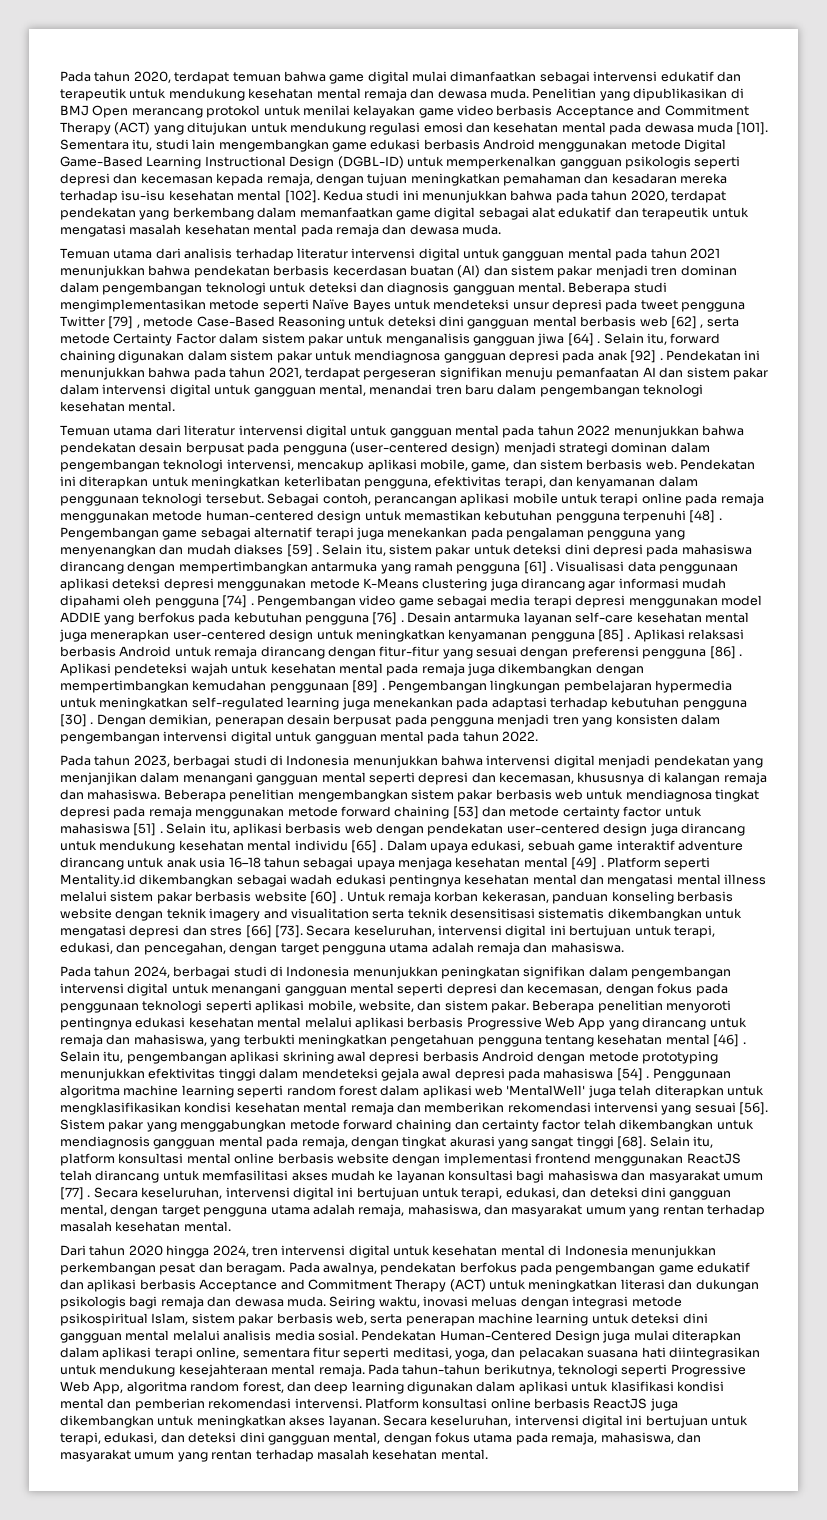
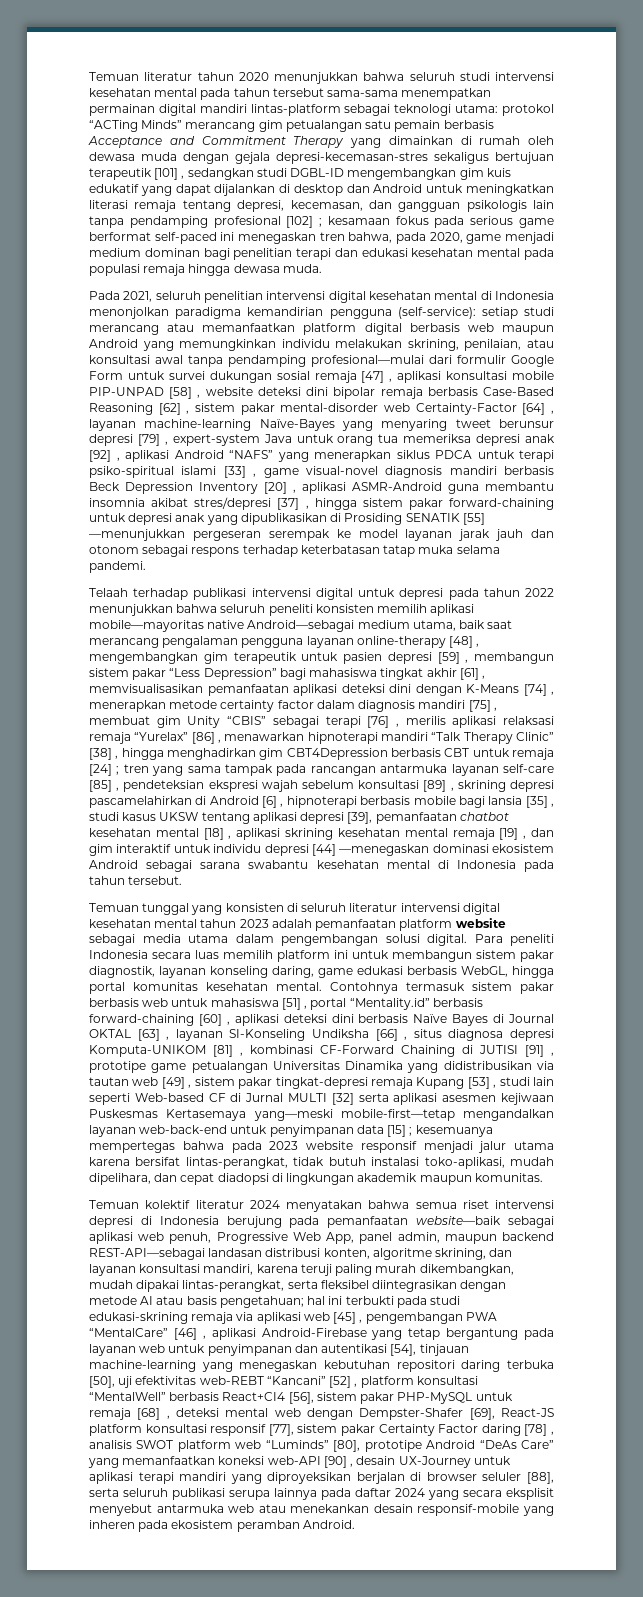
[60,71,741,84] [60,88,744,101] [60,105,749,118] [60,122,769,135] [60,139,727,152] [60,156,741,169] [60,173,728,186] [60,190,726,203] [60,207,749,220] [60,224,501,237] [60,248,720,261] [60,265,737,278] [60,282,667,295] [60,299,746,312] [60,316,739,329] [60,333,721,346] [60,350,761,363] [60,367,768,380] [60,384,704,397] [60,401,176,412] [60,425,744,438] [60,442,710,455] [60,459,756,472] [60,476,698,489] [60,493,764,506] [60,510,722,523] [60,527,685,540] [60,544,752,557] [60,561,739,574] [60,578,727,591] [60,595,762,608] [60,612,749,625] [59,629,745,642] [60,646,742,659] [60,663,644,676] [60,680,732,693] [60,697,747,710] [60,714,720,727] [60,731,538,744] [60,755,763,768] [60,772,767,785] [60,789,408,802] Pada tahun 2020, terdapat temuan bahwa game digital mulai dimanfaatkan sebagai intervensi edukatif dan terapeutik untuk mendukung kesehatan mental remaja dan dewasa muda. Penelitian yang dipublikasikan di BMJ Open merancang protokol untuk menilai kelayakan game video berbasis Acceptance and Commitment Therapy (ACT) yang ditujukan untuk mendukung regulasi emosi dan kesehatan mental pada dewasa muda [101]. Sementara itu, studi lain mengembangkan game edukasi berbasis Android menggunakan metode Digital Game-Based Learning Instructional Design (DGBL-ID) untuk memperkenalkan gangguan psikologis seperti depresi dan kecemasan kepada remaja, dengan tujuan meningkatkan pemahaman dan kesadaran mereka terhadap isu-isu kesehatan mental [102]. Kedua studi ini menunjukkan bahwa pada tahun 2020, terdapat pendekatan yang berkembang dalam memanfaatkan game digital sebagai alat edukatif dan terapeutik untuk mengatasi masalah kesehatan mental pada remaja dan dewasa muda. // Temuan utama dari analisis terhadap literatur intervensi digital untuk gangguan mental pada tahun 2021 menunjukkan bahwa pendekatan berbasis kecerdasan buatan (AI) dan sistem pakar menjadi tren dominan dalam pengembangan teknologi untuk deteksi dan diagnosis gangguan mental. Beberapa studi mengimplementasikan metode seperti Naïve Bayes untuk mendeteksi unsur depresi pada tweet pengguna Twitter [79] , metode Case-Based Reasoning untuk deteksi dini gangguan mental berbasis web [62] , serta metode Certainty Factor dalam sistem pakar untuk menganalisis gangguan jiwa [64] . Selain itu, forward chaining digunakan dalam sistem pakar untuk mendiagnosa gangguan depresi pada anak [92] . Pendekatan ini menunjukkan bahwa pada tahun 2021, terdapat pergeseran signifikan menuju pemanfaatan AI dan sistem pakar dalam intervensi digital untuk gangguan mental, menandai tren baru dalam pengembangan teknologi kesehatan mental. // Temuan utama dari literatur intervensi digital untuk gangguan mental pada tahun 2022 menunjukkan bahwa pendekatan desain berpusat pada pengguna (user-centered design) menjadi strategi dominan dalam pengembangan teknologi intervensi, mencakup aplikasi mobile, game, dan sistem berbasis web. Pendekatan ini diterapkan untuk meningkatkan keterlibatan pengguna, efektivitas terapi, dan kenyamanan dalam penggunaan teknologi tersebut. Sebagai contoh, perancangan aplikasi mobile untuk terapi online pada remaja menggunakan metode human-centered design untuk memastikan kebutuhan pengguna terpenuhi [48] . Pengembangan game sebagai alternatif terapi juga menekankan pada pengalaman pengguna yang menyenangkan dan mudah diakses [59] . Selain itu, sistem pakar untuk deteksi dini depresi pada mahasiswa dirancang dengan mempertimbangkan antarmuka yang ramah pengguna [61] . Visualisasi data penggunaan aplikasi deteksi depresi menggunakan metode K-Means clustering juga dirancang agar informasi mudah dipahami oleh pengguna [74] . Pengembangan video game sebagai media terapi depresi menggunakan model ADDIE yang berfokus pada kebutuhan pengguna [76] . Desain antarmuka layanan self-care kesehatan mental juga menerapkan user-centered design untuk meningkatkan kenyamanan pengguna [85] . Aplikasi relaksasi berbasis Android untuk remaja dirancang dengan fitur-fitur yang sesuai dengan preferensi pengguna [86] . Aplikasi pendeteksi wajah untuk kesehatan mental pada remaja juga dikembangkan dengan mempertimbangkan kemudahan penggunaan [89] . Pengembangan lingkungan pembelajaran hypermedia untuk meningkatkan self-regulated learning juga menekankan pada adaptasi terhadap kebutuhan pengguna [30] . Dengan demikian, penerapan desain berpusat pada pengguna menjadi tren yang konsisten dalam pengembangan intervensi digital untuk gangguan mental pada tahun 2022. // Pada tahun 2023, berbagai studi di Indonesia menunjukkan bahwa intervensi digital menjadi pendekatan yang menjanjikan dalam menangani gangguan mental seperti depresi dan kecemasan, khususnya di kalangan remaja dan mahasiswa. Beberapa penelitian mengembangkan -> [89,72,554,84] [89,88,492,100] [89,104,554,116] [89,120,494,132] [88,136,554,148] [89,152,554,164] [89,168,511,180] [89,184,554,196] [89,200,554,212] [89,216,554,228] [89,232,554,244] [89,248,554,260] [89,264,322,276] [89,291,554,303] [89,307,554,319] [89,323,555,335] [89,339,554,351] [89,355,554,367] [89,371,554,383] [89,387,554,399] [89,403,554,415] [89,418,554,431] [89,434,555,446] [89,450,554,462] [89,466,554,478] [89,482,554,494] [89,497,554,510] [89,513,485,525] [89,529,554,541] [89,545,500,557] [89,561,146,573] [89,588,554,600] [89,604,475,616] [89,620,513,632] [89,636,480,648] [89,652,554,664] [89,668,486,680] [89,684,554,696] [89,700,497,712] [89,716,554,728] [89,732,554,744] [89,748,554,760] [89,764,554,776] [89,780,554,792] [89,796,555,808] [89,812,509,824] [89,828,554,840] [89,844,554,856] [89,860,554,872] [89,876,183,885] [89,903,500,915] [89,918,506,931] [89,934,554,946] [89,950,554,962] [89,966,554,978] [89,982,465,994] Temuan literatur tahun 2020 menunjukkan bahwa seluruh studi intervensi kesehatan mental pada tahun tersebut sama-sama menempatkan permainan digital mandiri lintas-platform sebagai teknologi utama: protokol “ACTing Minds” merancang gim petualangan satu pemain berbasis Acceptance and Commitment Therapy yang dimainkan di rumah oleh dewasa muda dengan gejala depresi-kecemasan-stres sekaligus bertujuan terapeutik [101] , sedangkan studi DGBL-ID mengembangkan gim kuis edukatif yang dapat dijalankan di desktop dan Android untuk meningkatkan literasi remaja tentang depresi, kecemasan, dan gangguan psikologis lain tanpa pendamping profesional [102] ; kesamaan fokus pada serious game berformat self-paced ini menegaskan tren bahwa, pada 2020, game menjadi medium dominan bagi penelitian terapi dan edukasi kesehatan mental pada populasi remaja hingga dewasa muda. // Pada 2021, seluruh penelitian intervensi digital kesehatan mental di Indonesia menonjolkan paradigma kemandirian pengguna (self-service): setiap studi merancang atau memanfaatkan platform digital berbasis web maupun Android yang memungkinkan individu melakukan skrining, penilaian, atau konsultasi awal tanpa pendamping profesional—mulai dari formulir Google Form untuk survei dukungan sosial remaja [47] , aplikasi konsultasi mobile PIP-UNPAD [58] , website deteksi dini bipolar remaja berbasis Case-Based Reasoning [62] , sistem pakar mental-disorder web Certainty-Factor [64] , layanan machine-learning Naïve-Bayes yang menyaring tweet berunsur depresi [79] , expert-system Java untuk orang tua memeriksa depresi anak [92] , aplikasi Android “NAFS” yang menerapkan siklus PDCA untuk terapi psiko-spiritual islami [33] , game visual-novel diagnosis mandiri berbasis Beck Depression Inventory [20] , aplikasi ASMR-Android guna membantu insomnia akibat stres/depresi [37] , hingga sistem pakar forward-chaining untuk depresi anak yang dipublikasikan di Prosiding SENATIK [55] —menunjukkan pergeseran serempak ke model layanan jarak jauh dan otonom sebagai respons terhadap keterbatasan tatap muka selama pandemi. // Telaah terhadap publikasi intervensi digital untuk depresi pada tahun 2022 menunjukkan bahwa seluruh peneliti konsisten memilih aplikasi mobile—mayoritas native Android—sebagai medium utama, baik saat merancang pengalaman pengguna layanan online-therapy [48] , mengembangkan gim terapeutik untuk pasien depresi [59] , membangun sistem pakar “Less Depression” bagi mahasiswa tingkat akhir [61] , memvisualisasikan pemanfaatan aplikasi deteksi dini dengan K-Means [74] , menerapkan metode certainty factor dalam diagnosis mandiri [75] , membuat gim Unity “CBIS” sebagai terapi [76] , merilis aplikasi relaksasi remaja “Yurelax” [86] , menawarkan hipnoterapi mandiri “Talk Therapy Clinic” [38] , hingga menghadirkan gim CBT4Depression berbasis CBT untuk remaja [24] ; tren yang sama tampak pada rancangan antarmuka layanan self-care [85] , pendeteksian ekspresi wajah sebelum konsultasi [89] , skrining depresi pascamelahirkan di Android [6] , hipnoterapi berbasis mobile bagi lansia [35] , studi kasus UKSW tentang aplikasi depresi [39], pemanfaatan chatbot kesehatan mental [18] , aplikasi skrining kesehatan mental remaja [19] , dan gim interaktif untuk individu depresi [44] —menegaskan dominasi ekosistem Android sebagai sarana swabantu kesehatan mental di Indonesia pada tahun tersebut. // Temuan tunggal yang konsisten di seluruh literatur intervensi digital kesehatan mental tahun 2023 adalah pemanfaatan platform website sebagai media utama dalam pengembangan solusi digital. Para peneliti Indonesia secara luas memilih platform ini untuk membangun sistem pakar diagnostik, layanan konseling daring, game edukasi berbasis WebGL, hingga portal komunitas kesehatan mental. Contohnya termasuk
[625,789,760,802] [60,806,702,819] [60,823,745,836] [60,840,743,853] [60,857,711,870] [60,874,767,887] [60,891,733,904] [60,908,743,921] [60,925,715,938] [60,942,624,955] [60,966,732,979] [60,983,728,996] [60,1000,732,1013] [60,1017,747,1030] [60,1034,746,1047] [60,1051,719,1064] [60,1068,731,1081] [60,1085,764,1098] [60,1102,769,1115] [60,1119,754,1132] [60,1136,713,1149] [60,1153,741,1166] [60,1170,763,1183] [60,1187,732,1200] [60,1204,765,1217] [60,1221,231,1232] [60,1245,716,1258] [60,1262,751,1275] [60,1279,759,1292] [60,1296,682,1309] [60,1313,708,1326] [60,1330,742,1343] [60,1347,760,1360] [60,1364,746,1377] [60,1381,724,1394] [60,1398,678,1411] [60,1415,749,1428] [60,1432,701,1445] [60,1449,488,1462] mendiagnosa tingkat depresi pada remaja menggunakan metode forward chaining [53] dan metode certainty factor untuk mahasiswa [51] . Selain itu, aplikasi berbasis web dengan pendekatan user-centered design juga dirancang untuk mendukung kesehatan mental individu [65] . Dalam upaya edukasi, sebuah game interaktif adventure dirancang untuk anak usia 16–18 tahun sebagai upaya menjaga kesehatan mental [49] . Platform seperti Mentality.id dikembangkan sebagai wadah edukasi pentingnya kesehatan mental dan mengatasi mental illness melalui sistem pakar berbasis website [60] . Untuk remaja korban kekerasan, panduan konseling berbasis website dengan teknik imagery and visualitation serta teknik desensitisasi sistematis dikembangkan untuk mengatasi depresi dan stres [66] [73]. Secara keseluruhan, intervensi digital ini bertujuan untuk terapi, edukasi, dan pencegahan, dengan target pengguna utama adalah remaja dan mahasiswa. // Pada tahun 2024, berbagai studi di Indonesia menunjukkan peningkatan signifikan dalam pengembangan intervensi digital untuk menangani gangguan mental seperti depresi dan kecemasan, dengan fokus pada penggunaan teknologi seperti aplikasi mobile, website, dan sistem pakar. Beberapa penelitian menyoroti pentingnya edukasi kesehatan mental melalui aplikasi berbasis Progressive Web App yang dirancang untuk remaja dan mahasiswa, yang terbukti meningkatkan pengetahuan pengguna tentang kesehatan mental [46] . Selain itu, pengembangan aplikasi skrining awal depresi berbasis Android dengan metode prototyping menunjukkan efektivitas tinggi dalam mendeteksi gejala awal depresi pada mahasiswa [54] . Penggunaan algoritma machine learning seperti random forest dalam aplikasi web 'MentalWell' juga telah diterapkan untuk mengklasifikasikan kondisi kesehatan mental remaja dan memberikan rekomendasi intervensi yang sesuai [56]. Sistem pakar yang menggabungkan metode forward chaining dan certainty factor telah dikembangkan untuk mendiagnosis gangguan mental pada remaja, dengan tingkat akurasi yang sangat tinggi [68]. Selain itu, platform konsultasi mental online berbasis website dengan implementasi frontend menggunakan ReactJS telah dirancang untuk memfasilitasi akses mudah ke layanan konsultasi bagi mahasiswa dan masyarakat umum [77] . Secara keseluruhan, intervensi digital ini bertujuan untuk terapi, edukasi, dan deteksi dini gangguan mental, dengan target pengguna utama adalah remaja, mahasiswa, dan masyarakat umum yang rentan terhadap masalah kesehatan mental. // Dari tahun 2020 hingga 2024, tren intervensi digital untuk kesehatan mental di Indonesia menunjukkan perkembangan pesat dan beragam. Pada awalnya, pendekatan berfokus pada pengembangan game edukatif dan aplikasi berbasis Acceptance and Commitment Therapy (ACT) untuk meningkatkan literasi dan dukungan psikologis bagi remaja dan dewasa muda. Seiring waktu, inovasi meluas dengan integrasi metode psikospiritual Islam, sistem pakar berbasis web, serta penerapan machine learning untuk deteksi dini gangguan mental melalui analisis media sosial. Pendekatan Human-Centered Design juga mulai diterapkan dalam aplikasi terapi online, sementara fitur seperti meditasi, yoga, dan pelacakan suasana hati diintegrasikan untuk mendukung kesejahteraan mental remaja. Pada tahun-tahun berikutnya, teknologi seperti Progressive Web App, algoritma random forest, dan deep learning digunakan dalam aplikasi untuk klasifikasi kondisi mental dan pemberian rekomendasi intervensi. Platform konsultasi online berbasis ReactJS juga dikembangkan untuk meningkatkan akses layanan. Secara keseluruhan, intervensi digital ini bertujuan untuk terapi, edukasi, dan deteksi dini gangguan mental, dengan fokus utama pada remaja, mahasiswa, dan masyarakat umum yang rentan terhadap masalah kesehatan mental. -> [210,998,483,1010] [89,1013,554,1026] [89,1029,555,1041] [89,1045,554,1057] [89,1061,554,1073] [89,1077,555,1089] [89,1093,554,1105] [89,1109,554,1121] [89,1125,493,1137] [89,1141,554,1153] [89,1157,554,1169] [89,1173,543,1185] [89,1200,554,1212] [89,1216,554,1228] [89,1232,554,1244] [89,1248,513,1260] [89,1264,514,1276] [89,1280,507,1292] [89,1296,461,1308] [89,1312,497,1324] [89,1328,554,1340] [89,1344,469,1356] [89,1360,554,1372] [89,1376,478,1388] [89,1392,513,1404] [89,1408,554,1420] [89,1424,555,1436] [89,1440,554,1452] [88,1456,511,1468] [89,1472,554,1484] [89,1488,554,1500] [89,1504,554,1516] [89,1520,355,1532] mahasiswa [51] , portal “Mentality.id” berbasis forward-chaining [60] , aplikasi deteksi dini berbasis Naïve Bayes di Journal OKTAL [63] , layanan SI-Konseling Undiksha [66] , situs diagnosa depresi Komputa-UNIKOM [81] , kombinasi CF-Forward Chaining di JUTISI [91] , prototipe game petualangan Universitas Dinamika yang didistribusikan via tautan web [49] , sistem pakar tingkat-depresi remaja Kupang [53] , studi lain seperti Web-based CF di Jurnal MULTI [32] serta aplikasi asesmen kejiwaan Puskesmas Kertasemaya yang—meski mobile-first—tetap mengandalkan layanan web-back-end untuk penyimpanan data [15] ; kesemuanya mempertegas bahwa pada 2023 website responsif menjadi jalur utama karena bersifat lintas-perangkat, tidak butuh instalasi toko-aplikasi, mudah dipelihara, dan cepat diadopsi di lingkungan akademik maupun komunitas. // Temuan kolektif literatur 2024 menyatakan bahwa semua riset intervensi depresi di Indonesia berujung pada pemanfaatan website—baik sebagai aplikasi web penuh, Progressive Web App, panel admin, maupun backend REST-API—sebagai landasan distribusi konten, algoritme skrining, dan layanan konsultasi mandiri, karena teruji paling murah dikembangkan, mudah dipakai lintas-perangkat, serta fleksibel diintegrasikan dengan metode AI atau basis pengetahuan; hal ini terbukti pada studi edukasi-skrining remaja via aplikasi web [45] , pengembangan PWA “MentalCare” [46] , aplikasi Android-Firebase yang tetap bergantung pada layanan web untuk penyimpanan dan autentikasi [54], tinjauan machine-learning yang menegaskan kebutuhan repositori daring terbuka [50], uji efektivitas web‐REBT “Kancani” [52] , platform konsultasi “MentalWell” berbasis React+CI4 [56], sistem pakar PHP-MySQL untuk remaja [68] , deteksi mental web dengan Dempster-Shafer [69], React-JS platform konsultasi responsif [77], sistem pakar Certainty Factor daring [78] , analisis SWOT platform web “Luminds” [80], prototipe Android “DeAs Care” yang memanfaatkan koneksi web-API [90] , desain UX-Journey untuk aplikasi terapi mandiri yang diproyeksikan berjalan di browser seluler [88], serta seluruh publikasi serupa lainnya pada daftar 2024 yang secara eksplisit menyebut antarmuka web atau menekankan desain responsif‐mobile yang inheren pada ekosistem peramban Android.

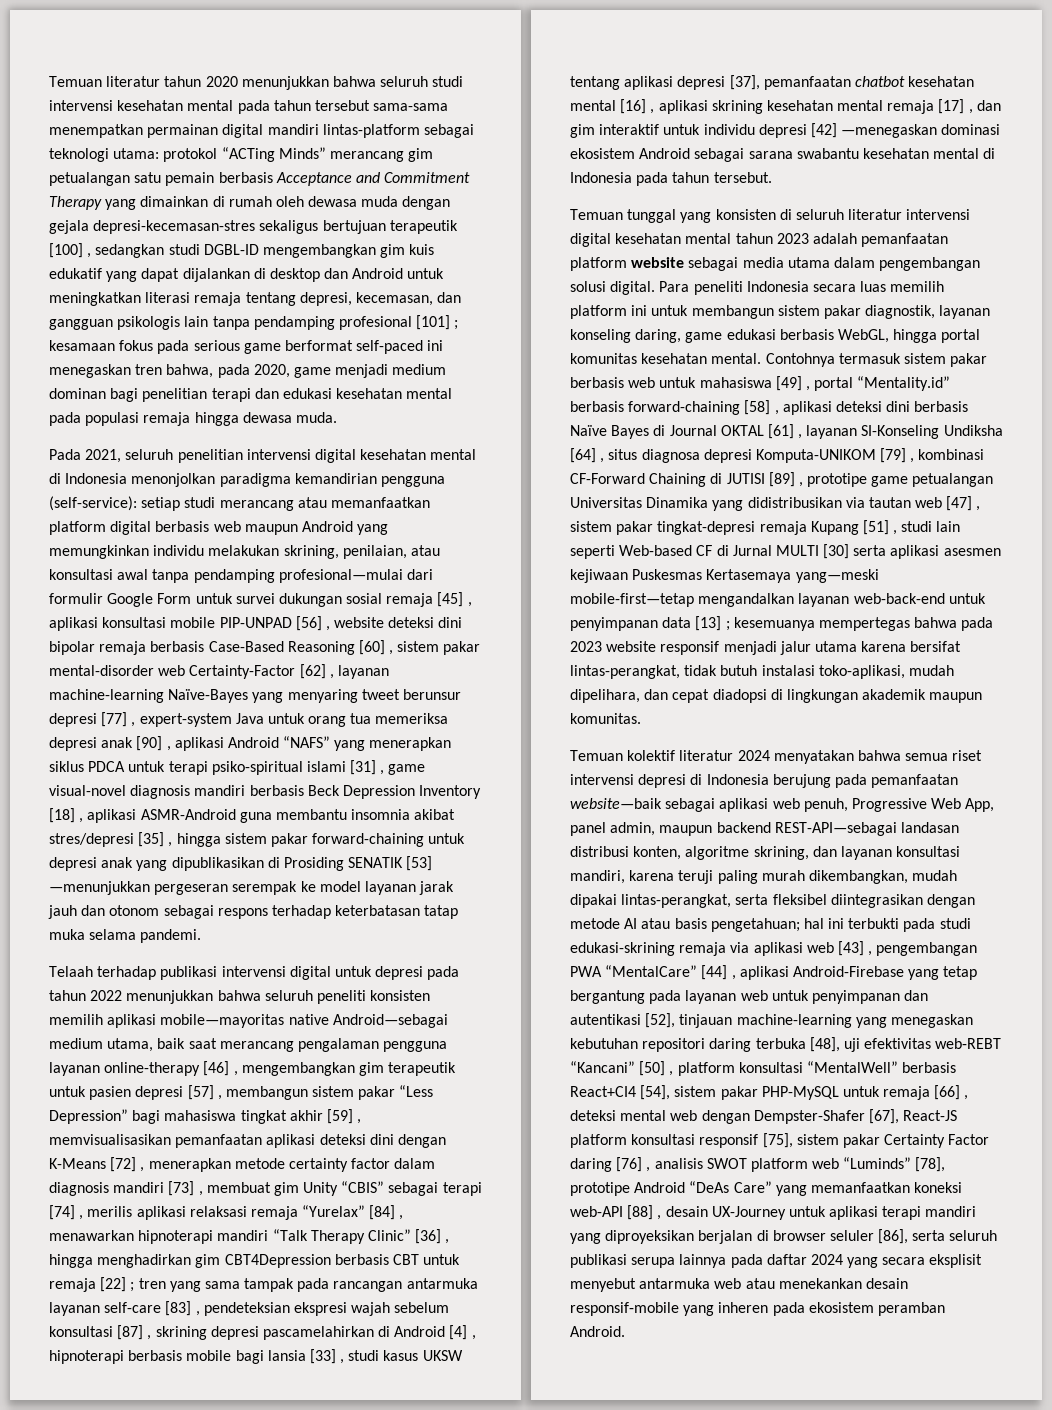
[154,168,179,180] [101] -> [49,243,83,258] [100]
[286,216,314,228] [102] -> [416,315,451,330] [101]
[361,371,385,383] [47] -> [437,592,464,607] [45]
[169,387,193,399] [58] -> [295,616,322,631] [56]
[158,403,181,415] [62] -> [358,640,385,655] [60]
[522,403,546,415] [64] -> [299,664,326,679] [62]
[137,434,160,446] [79] -> [101,712,128,727] [77]
[89,450,111,462] [92] -> [136,736,163,751] [90]
[223,466,246,478] [33] -> [350,760,377,775] [31]
[264,482,287,494] [20] -> [49,808,75,823] [18]
[277,498,300,510] [37] -> [138,832,165,847] [35]
[462,513,485,525] [55] -> [406,856,433,871] [53]
[449,636,474,648] [48] -> [203,1061,230,1076] [46]
[437,652,460,664] [59] -> [187,1085,214,1100] [57]
[459,668,479,680] [61] -> [326,1109,353,1124] [59]
[523,684,547,696] [74] -> [110,1157,137,1172] [72]
[468,700,491,712] [75] -> [168,1181,195,1196] [73]
[367,716,390,728] [76] -> [49,1205,75,1220] [74]
[191,732,215,744] [86] -> [369,1205,396,1220] [84]
[89,748,112,760] [38] -> [415,1229,442,1244] [36]
[89,764,112,776] [24] -> [100,1277,127,1292] [22]
[89,780,112,792] [85] -> [165,1301,192,1316] [83]
[423,780,447,792] [89] -> [117,1325,144,1340] [87]
[262,796,278,808] [6] -> [449,1325,468,1340] [4]
[525,796,548,808] [35] -> [309,1349,336,1364] [33]
[347,812,373,824] [39], -> [729,75,760,90] [37],
[203,828,224,840] [18] -> [620,99,647,114] [16]
[499,828,519,840] [19] -> [938,99,965,114] [17]
[311,844,336,856] [44] -> [810,123,837,138] [42]
[281,998,301,1010] [51] -> [775,376,802,391] [49]
[198,1014,222,1026] [60] -> [744,400,771,415] [58]
[137,1029,160,1041] [63] -> [767,424,794,439] [61]
[375,1029,398,1041] [66] -> [570,448,596,463] [64]
[213,1045,233,1057] [81] -> [880,448,907,463] [79]
[525,1045,544,1057] [91] -> [768,472,795,487] [89]
[161,1077,185,1089] [49] -> [946,496,973,511] [47]
[467,1077,490,1089] [53] -> [862,520,889,535] [51]
[331,1093,354,1105] [32] -> [823,544,850,559] [30]
[387,1125,407,1137] [15] -> [695,616,722,631] [13]
[333,1312,357,1324] [45] -> [837,941,864,956] [43]
[173,1328,197,1340] [46] -> [701,965,728,980] [44]
[390,1344,417,1356] [54], -> [645,1013,676,1028] [52],
[89,1376,115,1388] [50], -> [809,1037,840,1052] [48],
[329,1376,352,1388] [52] -> [639,1061,666,1076] [50]
[288,1392,314,1404] [56], -> [640,1085,671,1100] [54],
[137,1408,161,1420] [68] -> [934,1085,961,1100] [66]
[469,1408,495,1420] [69], -> [868,1109,899,1124] [67],
[268,1424,294,1436] [77], -> [762,1133,793,1148] [75],
[524,1424,548,1436] [78] -> [616,1157,643,1172] [76]
[333,1440,361,1452] [80], -> [915,1157,946,1172] [78],
[323,1456,347,1468] [90] -> [627,1205,654,1220] [88]
[526,1472,554,1484] [88], -> [878,1229,909,1244] [86],

